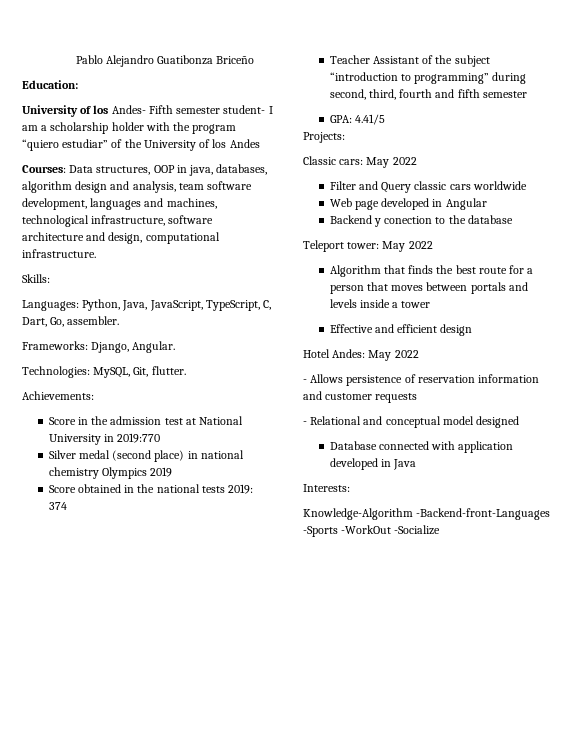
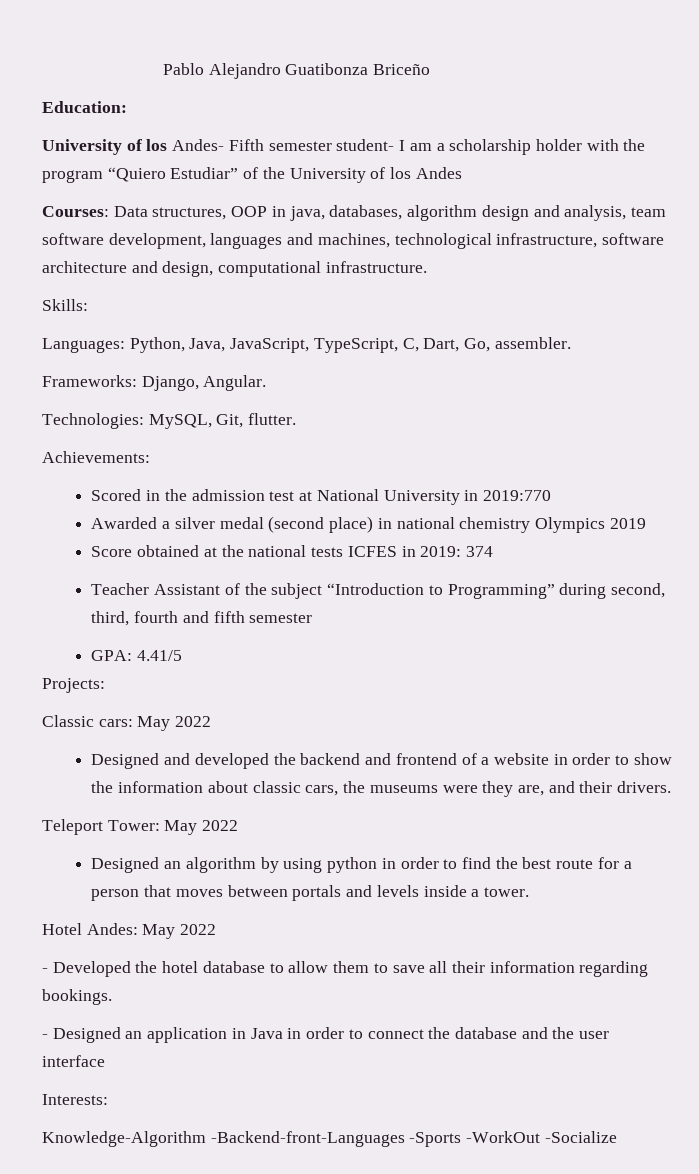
[22,139,109,151] “quiero estudiar” -> [107,167,239,182] “Quiero Estudiar”
[48,417,76,425] Score -> [91,489,142,501] Scored
[48,450,76,459] Silver -> [91,517,215,529] Awarded a silver
[124,485,135,493] in -> [203,547,217,557] at
(225, 489) none -> [347,546,416,557] ICFES in
[329,72,490,84] “introduction to programming” -> [327,583,555,599] “Introduction to Programming”
[329,181,527,193] [329,198,487,210] [329,215,513,227] Filter and Query classic cars worldwide // Web page developed in Angular // Backend y conection to the database -> [91,753,672,769] [91,781,672,797] Designed and developed the backend and frontend of a website in order to show the information about classic cars, the museums were they are, and their drivers.
[347,241,433,252] [329,265,434,277] tower: May 2022 // Algorithm that finds -> [107,820,239,835] [91,857,491,873] Tower: May 2022 // Designed an algorithm by using python in order to find
[401,301,431,308] [329,324,473,336] tower // Effective and efficient design -> [483,887,529,897] tower.
[310,374,540,386] [303,391,418,403] [303,416,520,428] [329,441,514,453] [329,458,417,470] Allows persistence of reservation information and customer requests // - Relational and conceptual model designed // Database connected with application developed in Java -> [52,961,649,977] [42,989,112,1005] [42,1027,610,1043] [42,1055,105,1067] Developed the hotel database to allow them to save all their information regarding bookings. // - Designed an application in Java in order to connect the database and the user interface

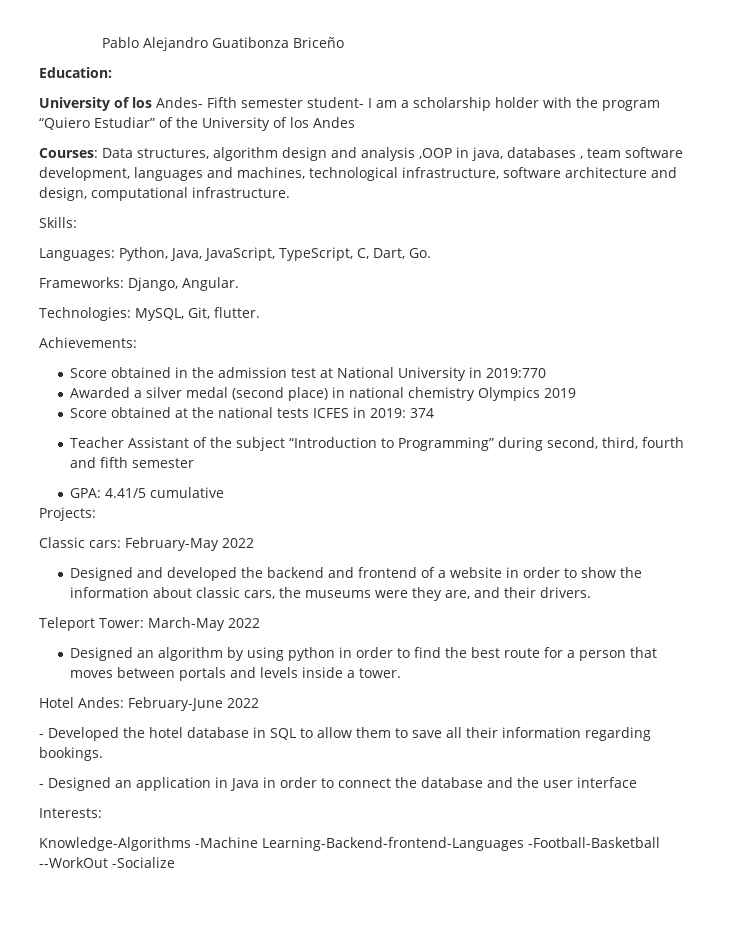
[231,205,627,221] OOP in java, databases, algorithm design and analysis, -> [213,147,583,161] algorithm design and analysis ,OOP in java, databases ,
[464,337,571,352] Go, assembler. -> [409,248,431,258] Go.
[91,489,142,501] Scored -> [70,367,172,378] Score obtained
(183, 655) none -> [150,487,225,498] cumulative
[137,716,171,731] May -> [125,537,219,551] February-May
[164,820,198,835] May -> [147,617,225,631] March-May
[142,924,176,939] May -> [128,697,223,711] February-June
(265, 967) none -> [253,727,296,740] in SQL
[42,1131,541,1147] Knowledge-Algorithm -Backend-front-Languages -Sports -WorkOut -> [39,837,660,851] [39,857,108,868] Knowledge-Algorithms -Machine Learning-Backend-frontend-Languages -Football-Basketball --WorkOut

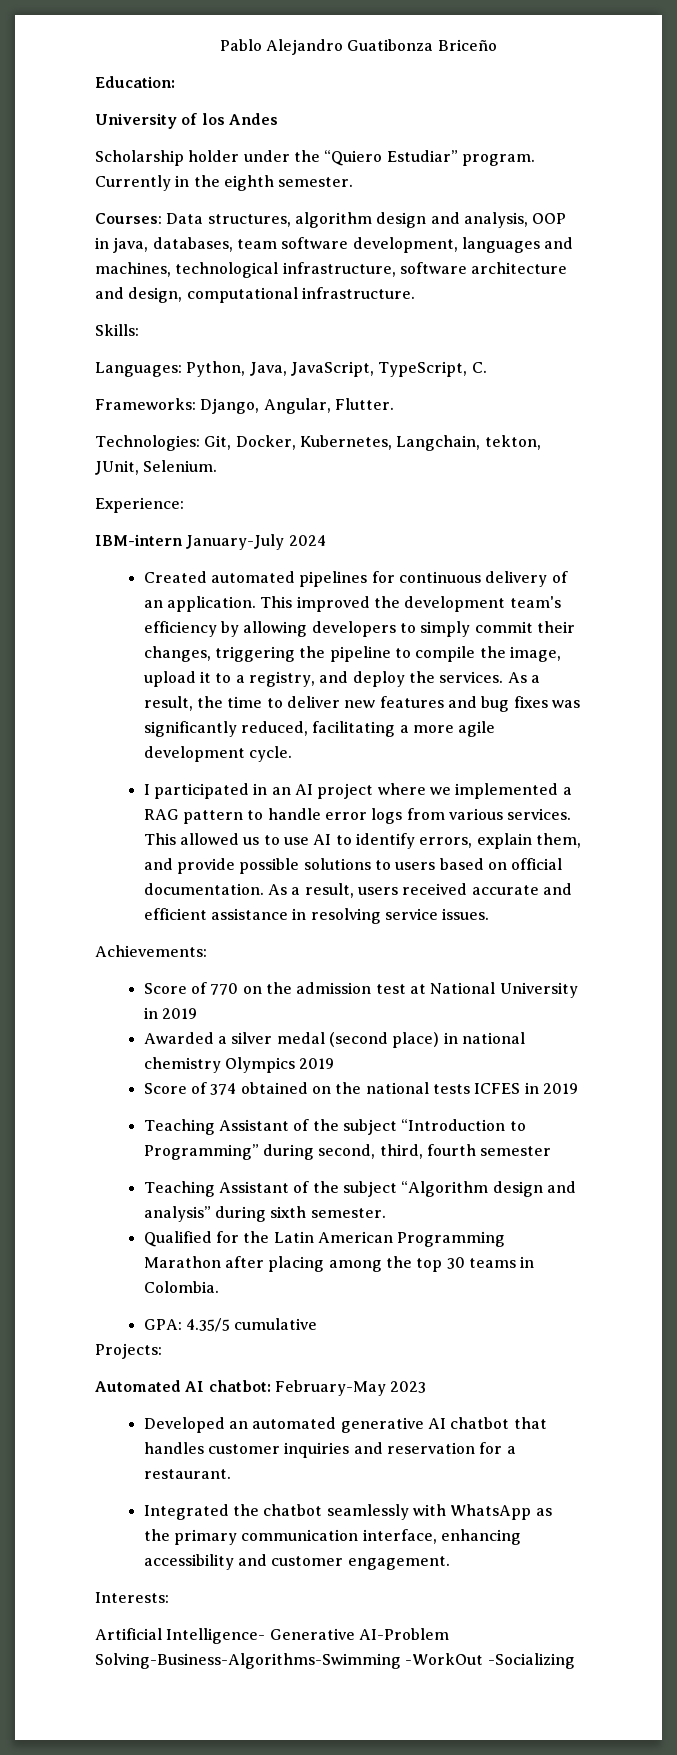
[156,97,660,111] [39,117,355,131] Andes- Fifth semester student- I am a scholarship holder with the program “Quiero Estudiar” of the University of los Andes -> [228,113,278,125] [95,150,535,166] [95,175,354,191] Andes // Scholarship holder under the “Quiero Estudiar” program. Currently in the eighth semester.
[361,147,583,161] analysis ,OOP in java, databases , -> [463,212,567,228] [95,237,233,253] analysis, OOP in java, databases,
[357,248,431,259] C, Dart, Go. -> [471,362,487,373] C.
[182,277,239,291] Angular. -> [263,398,394,414] Angular, Flutter.
[134,307,260,321] MySQL, Git, flutter. -> [204,435,541,451] [95,460,218,475] [95,497,184,513] [95,534,326,550] [143,571,568,587] [143,596,561,612] [143,621,576,637] [143,646,562,662] [143,671,541,687] [143,696,581,712] [143,721,496,737] [143,746,293,762] [143,783,572,799] [143,808,572,824] [143,833,582,849] [143,858,563,874] [143,883,573,898] [143,908,490,924] Git, Docker, Kubernetes, Langchain, tekton, JUnit, Selenium. // Experience: // IBM-intern January-July 2024 // Created automated pipelines for continuous delivery of an application. This improved the development team's efficiency by allowing developers to simply commit their changes, triggering the pipeline to compile the image, upload it to a registry, and deploy the services. As a result, the time to deliver new features and bug fixes was significantly reduced, facilitating a more agile development cycle. // I participated in an AI project where we implemented a RAG pattern to handle error logs from various services. This allowed us to use AI to identify errors, explain them, and provide possible solutions to users based on official documentation. As a result, users received accurate and efficient assistance in resolving service issues.
[111,367,189,378] obtained in -> [191,982,262,995] of 770 on
[486,368,547,378] 2019:770 -> [162,1008,198,1019] 2019
[111,407,189,418] obtained at -> [191,1082,332,1095] of 374 obtained on
[370,408,435,418] [70,437,125,448] 2019: 374 // Teacher -> [543,1083,579,1094] [143,1119,215,1135] 2019 // Teaching
[70,457,195,468] and fifth semester -> [480,1146,552,1156] [143,1181,577,1197] [143,1206,386,1222] [143,1231,506,1247] [143,1256,535,1272] [143,1281,219,1293] semester // Teaching Assistant of the subject “Algorithm design and analysis” during sixth semester. // Qualified for the Latin American Programming Marathon after placing among the top 30 teams in Colombia.
[105,488,147,498] 4.41/5 -> [186,1318,231,1332] 4.35/5
[39,537,254,551] [70,567,643,581] [70,587,592,601] [39,617,260,631] [70,647,658,661] [70,667,402,681] [39,697,259,711] [39,727,651,741] [39,747,103,761] [39,777,637,791] [39,808,102,818] [39,837,660,851] [39,857,175,868] Classic cars: February-May 2022 // Designed and developed the backend and frontend of a website in order to show the information about classic cars, the museums were they are, and their drivers. // Teleport Tower: March-May 2022 // Designed an algorithm by using python in order to find the best route for a person that moves between portals and levels inside a tower. // Hotel Andes: February-June 2022 // - Developed the hotel database in SQL to allow them to save all their information regarding bookings. // - Designed an application in Java in order to connect the database and the user interface // Interests: // Knowledge-Algorithms -Machine Learning-Backend-frontend-Languages -Football-Basketball --WorkOut -Socialize -> [95,1380,427,1396] [143,1417,547,1433] [143,1442,516,1458] [143,1469,231,1479] [143,1504,552,1520] [143,1529,522,1545] [143,1554,450,1570] [95,1592,169,1603] [95,1628,449,1644] [95,1653,575,1669] Automated AI chatbot: February-May 2023 // Developed an automated generative AI chatbot that handles customer inquiries and reservation for a restaurant. // Integrated the chatbot seamlessly with WhatsApp as the primary communication interface, enhancing accessibility and customer engagement. // Interests: // Artificial Intelligence- Generative AI-Problem Solving-Business-Algorithms-Swimming -WorkOut -Socializing

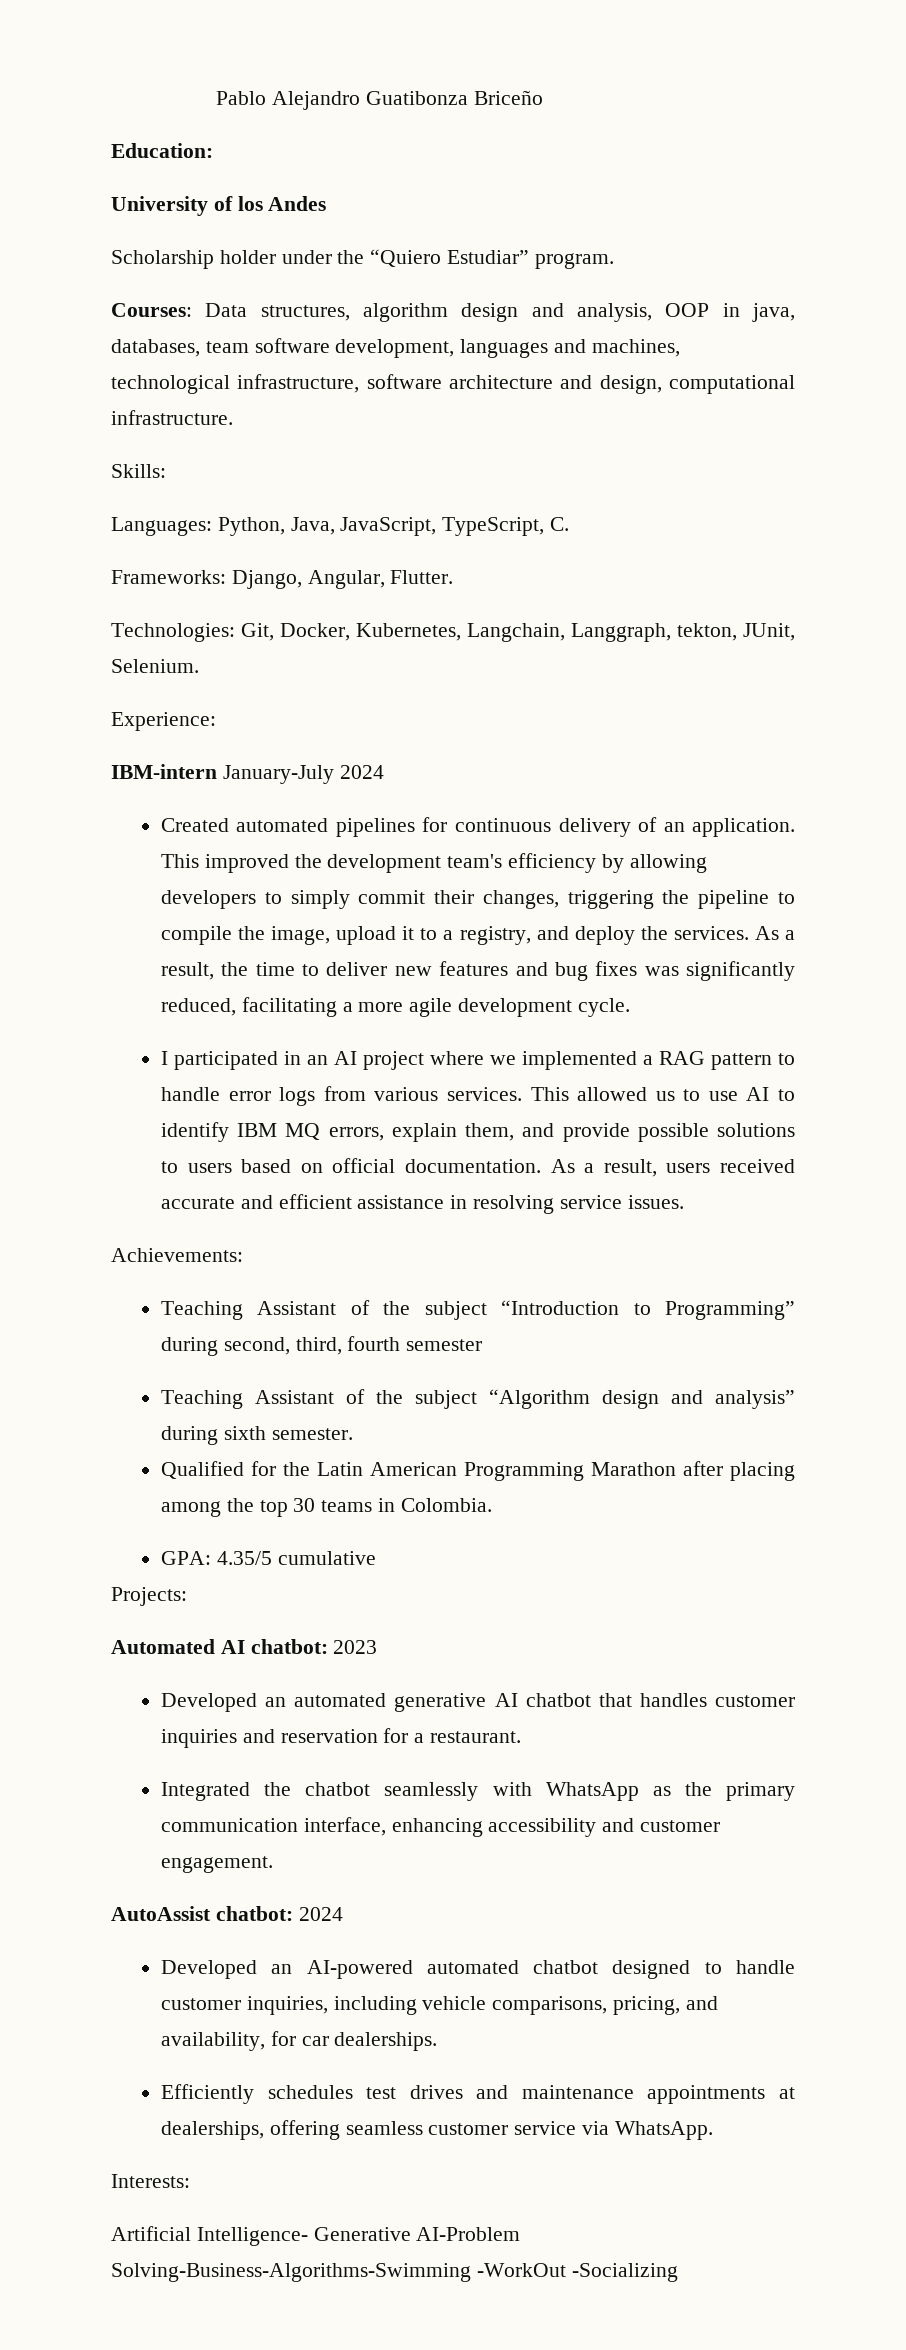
[95,175,354,191] Currently in the eighth semester. -> (614, 261) none
(481, 443) none -> [571,623,671,642] Langgraph,
(416, 841) none -> [237,1123,321,1140] IBM MQ
[143,982,578,998] [143,1007,198,1019] [143,1032,526,1048] [143,1057,335,1073] [143,1082,579,1095] // Score of 770 on the admission test at National University in 2019 // Awarded a silver medal (second place) in national chemistry Olympics 2019 // Score of 374 obtained on the national tests ICFES in 2019 -> (243, 1255) none
[274,1380,386,1396] February-May -> (328, 1646) none
(450, 1563) none -> [111,1906,343,1921] [160,1960,795,1979] [160,1996,718,2015] [160,2031,438,2051] [160,2084,795,2104] [160,2120,713,2140] // AutoAssist chatbot: 2024 // Developed an AI-powered automated chatbot designed to handle customer inquiries, including vehicle comparisons, pricing, and availability, for car dealerships. // Efficiently schedules test drives and maintenance appointments at dealerships, offering seamless customer service via WhatsApp.

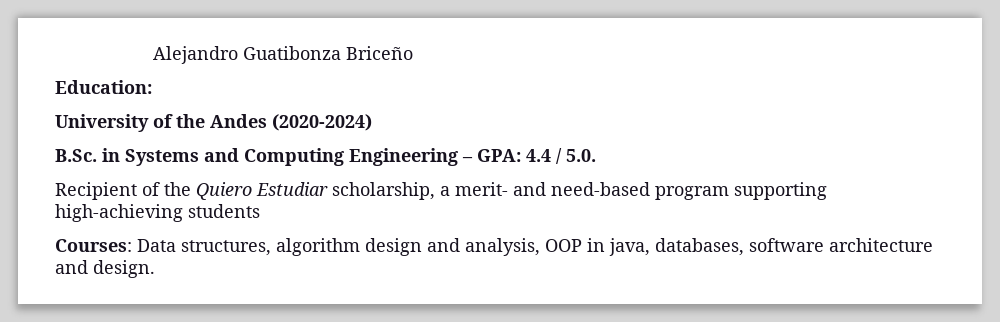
[216,91,267,105] Pablo -> (153, 55) none
[237,196,263,211] los -> [176,114,205,128] the
[111,249,614,269] // Scholarship holder under the “Quiero Estudiar” program. -> [272,114,372,131] [55,148,596,166] [55,182,827,200] [55,204,260,222] (2020-2024) // B.Sc. in Systems and Computing Engineering – GPA: 4.4 / 5.0. // Recipient of the Quiero Estudiar scholarship, a merit- and need-based program supporting high-achieving students
[205,338,680,358] [111,374,795,394] [111,410,233,425] [111,464,166,478] [111,517,570,536] [111,570,454,589] [111,623,795,642] [111,659,199,673] [111,712,216,731] [111,764,384,784] [160,817,795,837] [160,853,707,873] [160,890,795,909] [160,926,796,945] [160,961,795,981] [160,997,630,1017] [160,1051,795,1070] [160,1086,795,1106] [160,1122,795,1142] [160,1158,795,1177] [160,1194,684,1214] [111,1248,243,1262] [160,1300,795,1320] [160,1336,483,1356] [160,1389,795,1409] [160,1426,353,1445] [160,1461,795,1481] [160,1498,492,1517] [160,1551,376,1565] [111,1587,187,1606] [111,1639,378,1654] [160,1693,795,1712] [160,1728,522,1748] [160,1782,795,1801] [160,1817,721,1837] [160,1856,273,1873] [111,1906,343,1921] [160,1960,795,1979] [160,1996,718,2015] [160,2031,438,2051] [160,2084,795,2104] [160,2120,713,2140] [111,2174,190,2188] [111,2226,521,2246] [111,2263,678,2282] team software development, languages and machines, technological infrastructure, software architecture and design, computational infrastructure. // Skills: // Languages: Python, Java, JavaScript, TypeScript, C. // Frameworks: Django, Angular, Flutter. // Technologies: Git, Docker, Kubernetes, Langchain, Langgraph, tekton, JUnit, Selenium. // Experience: // IBM-intern January-July 2024 // Created automated pipelines for continuous delivery of an application. This improved the development team's efficiency by allowing developers to simply commit their changes, triggering the pipeline to compile the image, upload it to a registry, and deploy the services. As a result, the time to deliver new features and bug fixes was significantly reduced, facilitating a more agile development cycle. // I participated in an AI project where we implemented a RAG pattern to handle error logs from various services. This allowed us to use AI to identify IBM MQ errors, explain them, and provide possible solutions to users based on official documentation. As a result, users received accurate and efficient assistance in resolving service issues. // Achievements: // Teaching Assistant of the subject “Introduction to Programming” during second, third, fourth semester // Teaching Assistant of the subject “Algorithm design and analysis” during sixth semester. // Qualified for the Latin American Programming Marathon after placing among the top 30 teams in Colombia. // GPA: 4.35/5 cumulative // Projects: // Automated AI chatbot: 2023 // Developed an automated generative AI chatbot that handles customer inquiries and reservation for a restaurant. // Integrated the chatbot seamlessly with WhatsApp as the primary communication interface, enhancing accessibility and customer engagement. // AutoAssist chatbot: 2024 // Developed an AI-powered automated chatbot designed to handle customer inquiries, including vehicle comparisons, pricing, and availability, for car dealerships. // Efficiently schedules test drives and maintenance appointments at dealerships, offering seamless customer service via WhatsApp. // Interests: // Artificial Intelligence- Generative AI-Problem Solving-Business-Algorithms-Swimming -WorkOut -Socializing -> [749,238,933,252] [55,260,155,278] software architecture and design.

